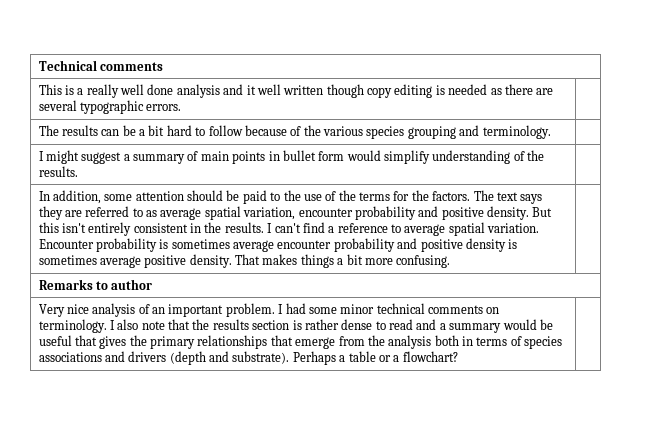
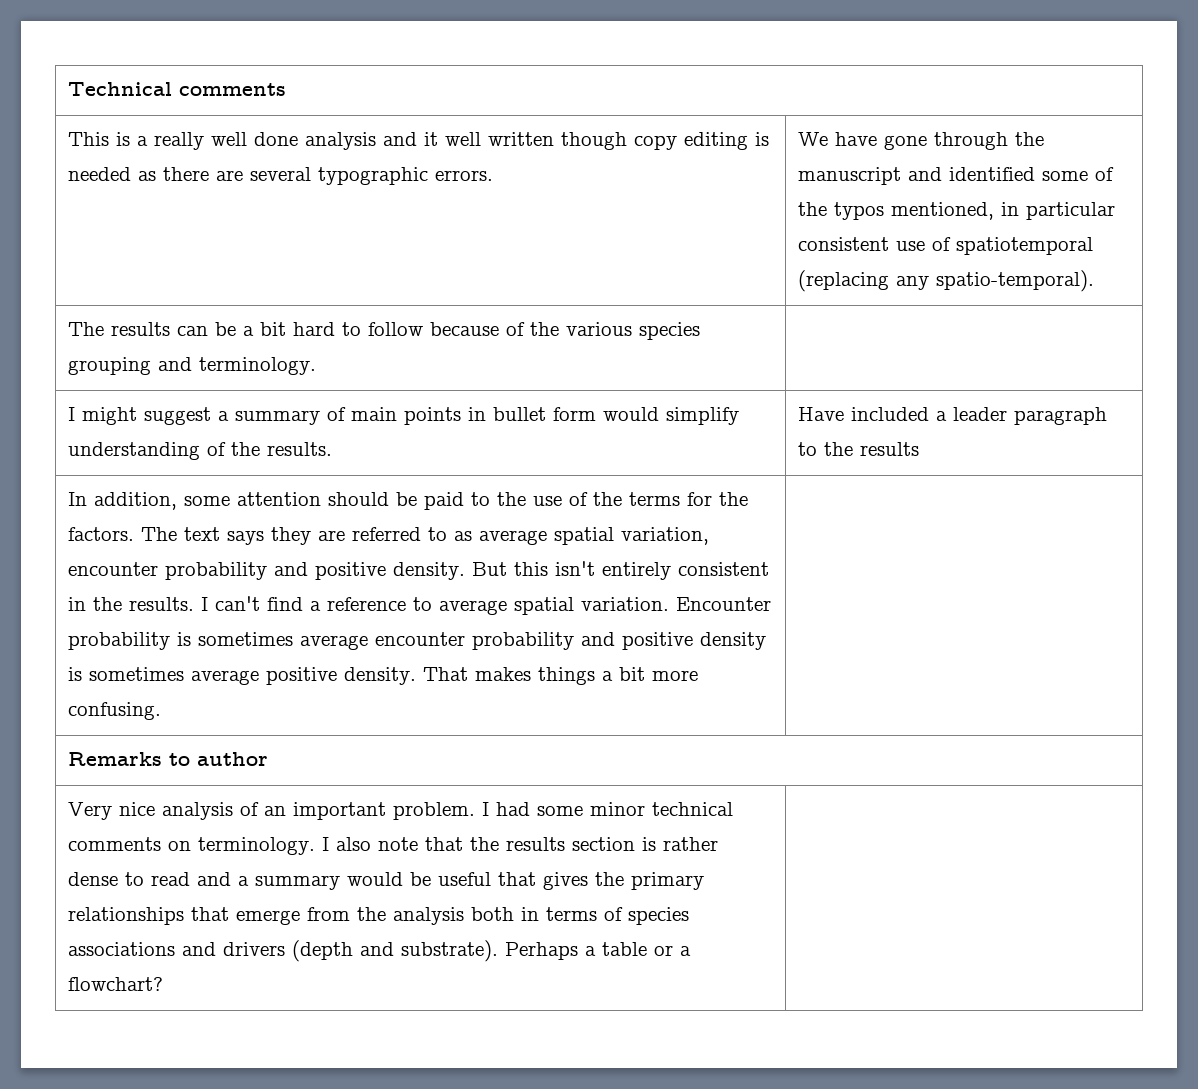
(182, 107) none -> [798,132,1045,150] [798,167,1115,185] [798,202,1116,220] [798,237,1094,255] [798,270,1095,292] We have gone through the manuscript and identified some of the typos mentioned, in particular consistent use of spatiotemporal (replacing any spatio-temporal).
(78, 171) none -> [798,407,1108,425] [798,442,920,456] Have included a leader paragraph to the results

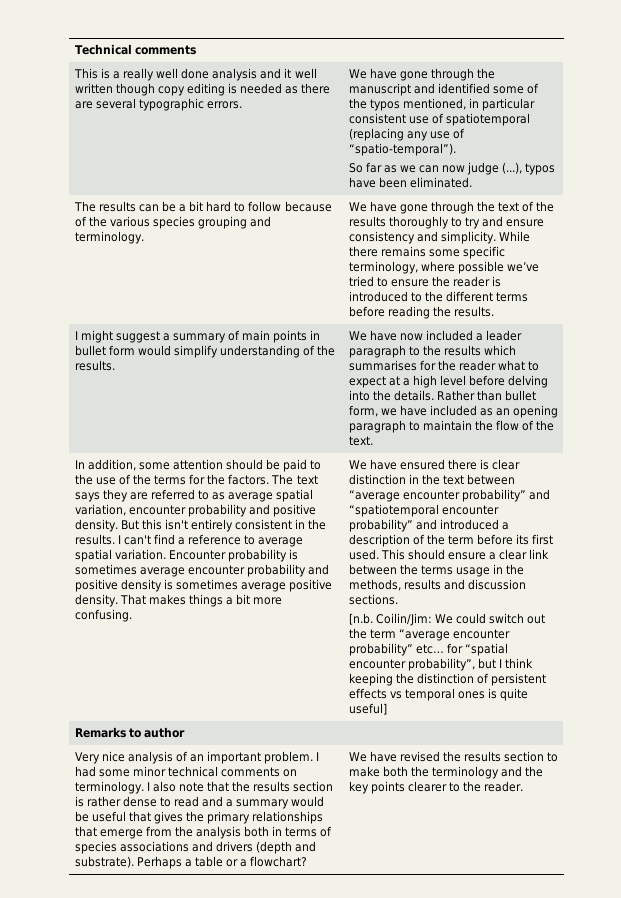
[936,270,1095,292] spatio-temporal). -> [429,128,465,139] [348,143,456,156] [348,162,556,175] [348,177,472,188] use of “spatio-temporal”). // So far as we can now judge (...), typos have been eliminated.
(317, 366) none -> [348,201,555,214] [348,216,545,229] [348,231,530,244] [348,246,505,259] [348,261,539,274] [348,276,502,287] [348,291,528,302] [348,306,494,319] We have gone through the text of the results thoroughly to try and ensure consistency and simplicity. While there remains some specific terminology, where possible we’ve tried to ensure the reader is introduced to the different terms before reading the results.
[798,407,845,421] Have -> [348,330,423,341] We have now
(920, 449) none -> [483,345,516,356] [348,360,540,371] [348,375,549,388] [348,390,537,401] [348,405,559,418] [348,420,555,433] [348,436,373,446] which summarises for the reader what to expect at a high level before delving into the details. Rather than bullet form, we have included as an opening paragraph to maintain the flow of the text.
(162, 711) none -> [348,459,521,470] [348,474,515,485] [348,489,550,502] [348,504,499,517] [348,519,509,532] [348,534,554,547] [348,549,550,560] [348,564,525,577] [348,579,526,591] [348,594,398,605] [348,613,546,626] [348,628,510,641] [348,643,508,656] [348,658,533,671] [348,673,546,686] [348,688,529,701] [348,703,387,715] We have ensured there is clear distinction in the text between “average encounter probability” and “spatiotemporal encounter probability” and introduced a description of the term before its first used. This should ensure a clear link between the terms usage in the methods, results and discussion sections. // [n.b. Coilin/Jim: We could switch out the term “average encounter probability” etc… for “spatial encounter probability”, but I think keeping the distinction of persistent effects vs temporal ones is quite useful]
(164, 984) none -> [348,751,559,762] [348,766,544,779] [348,781,524,794] We have revised the results section to make both the terminology and the key points clearer to the reader.

